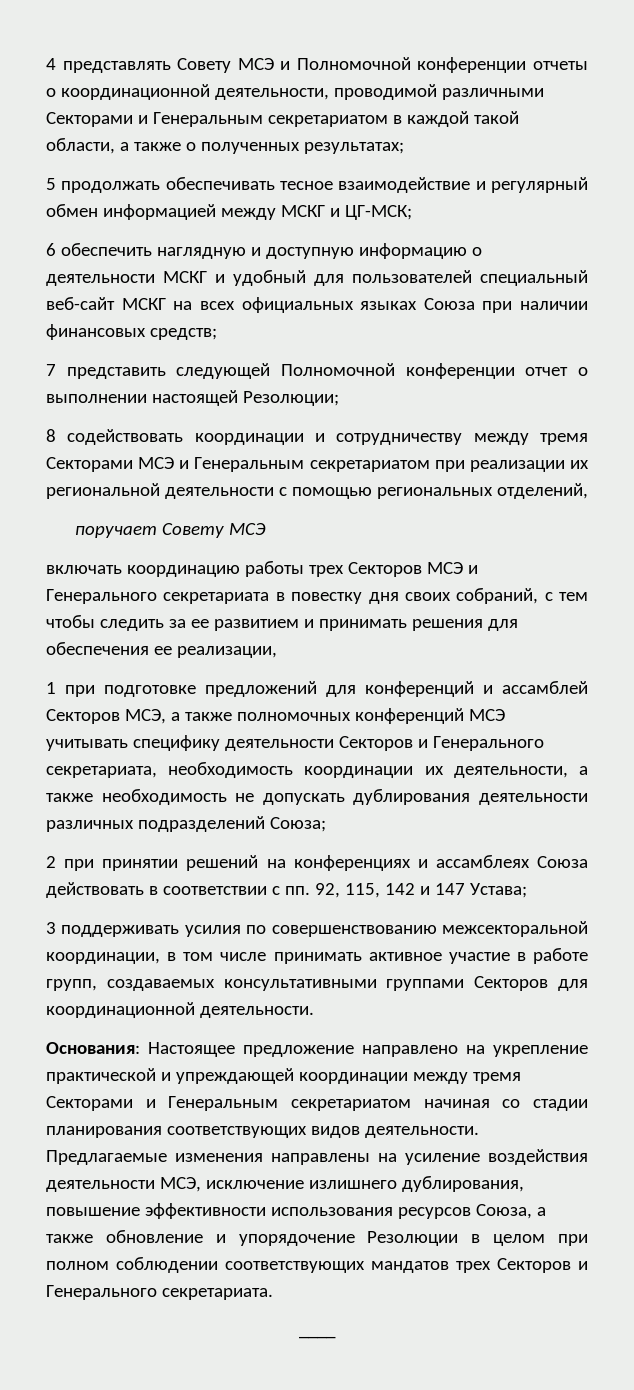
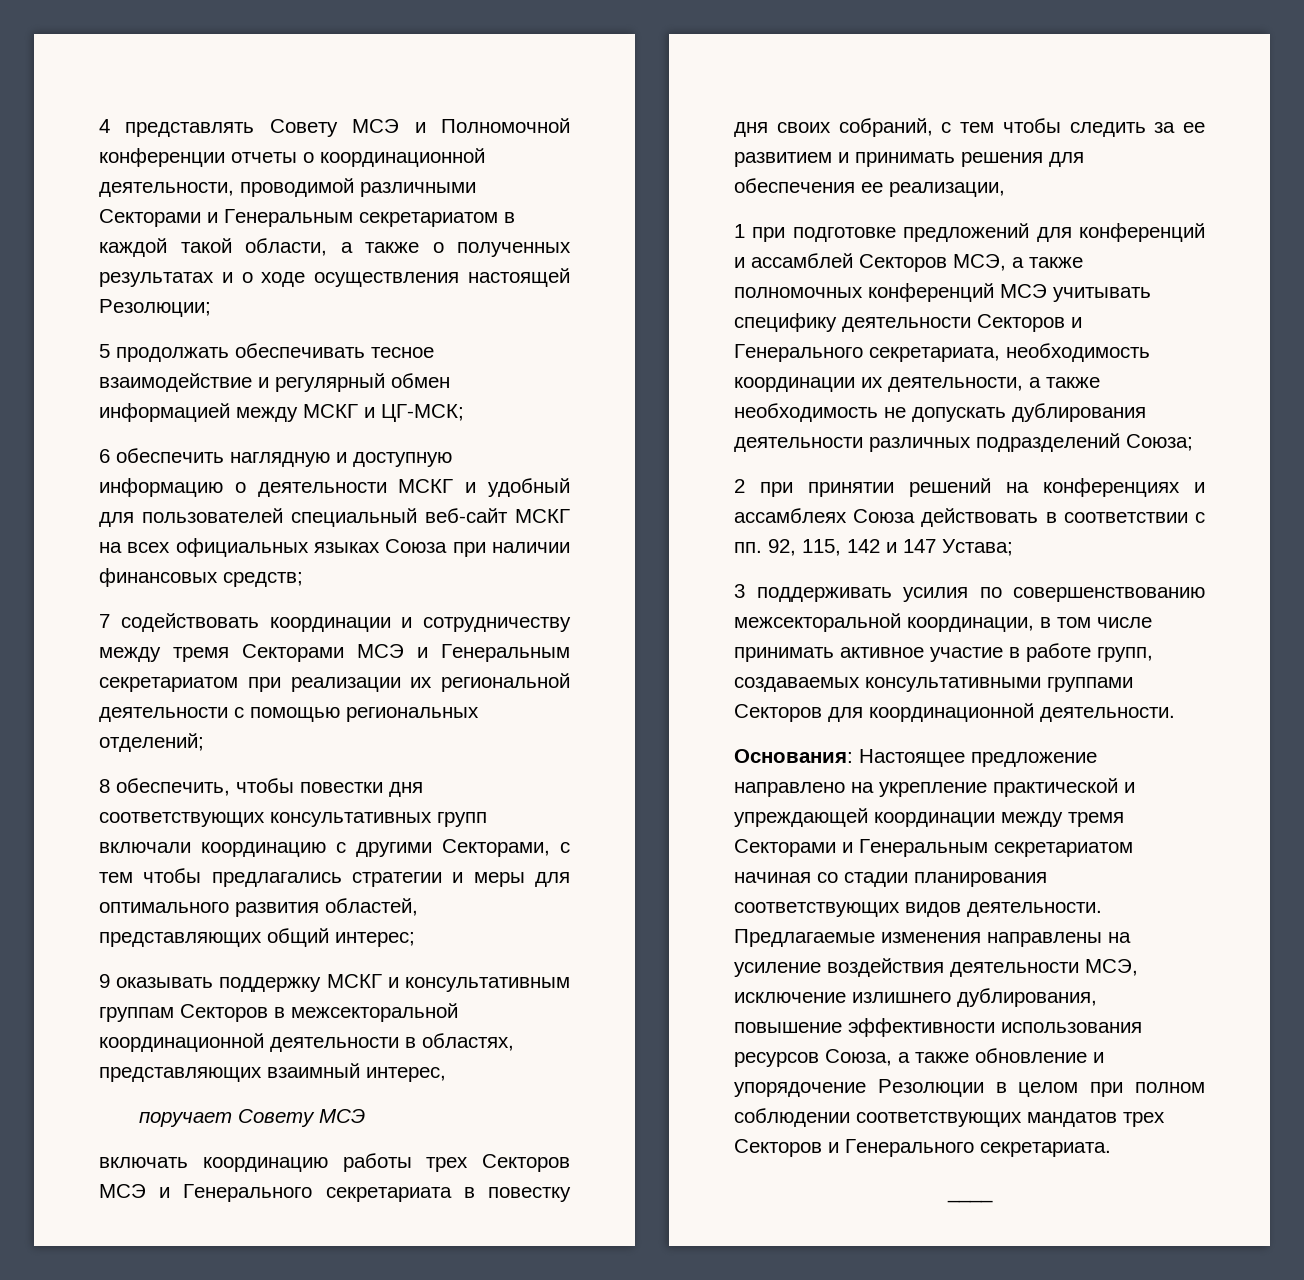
[303,142,404,154] результатах; -> [99,268,570,287] [99,299,211,317] результатах и о ходе осуществления настоящей Резолюции;
[66,363,588,379] [46,390,339,406] [46,429,56,442] представить следующей Полномочной конференции отчет о выполнении настоящей Резолюции; // 8 -> (110, 621) none
[496,483,588,499] отделений, -> [99,733,204,752] [99,778,423,797] [99,812,487,827] [99,839,570,857] [99,868,570,887] [99,898,418,917] [99,928,415,947] [99,974,570,992] [99,1003,458,1022] [99,1033,514,1052] [99,1063,446,1082] отделений; // 8 обеспечить, чтобы повестки дня соответствующих консультативных групп включали координацию с другими Секторами, с тем чтобы предлагались стратегии и меры для оптимального развития областей, представляющих общий интерес; // 9 оказывать поддержку МСКГ и консультативным группам Секторов в межсекторальной координационной деятельности в областях, представляющих взаимный интерес,

